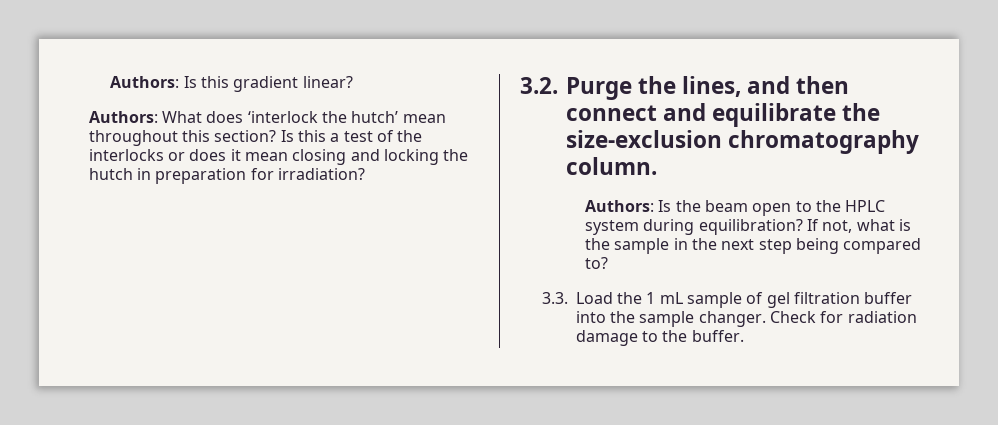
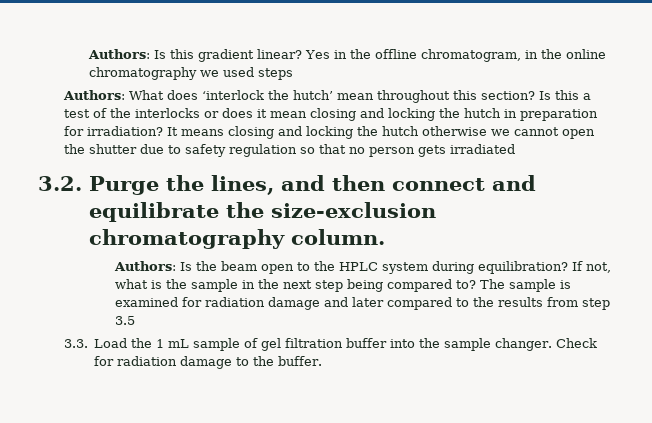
(353, 82) none -> [305,49,607,62] [89,67,294,80] Yes in the offline chromatogram, in the online chromatography we used steps
(365, 174) none -> [166,126,595,139] [63,144,515,157] It means closing and locking the hutch otherwise we cannot open the shutter due to safety regulation so that no person gets irradiated
(608, 263) none -> [480,279,572,292] [115,297,611,310] [115,316,136,325] The sample is examined for radiation damage and later compared to the results from step 3.5

